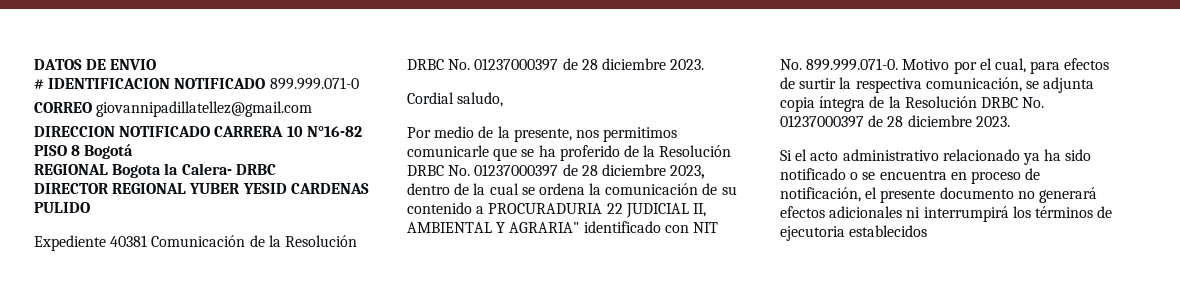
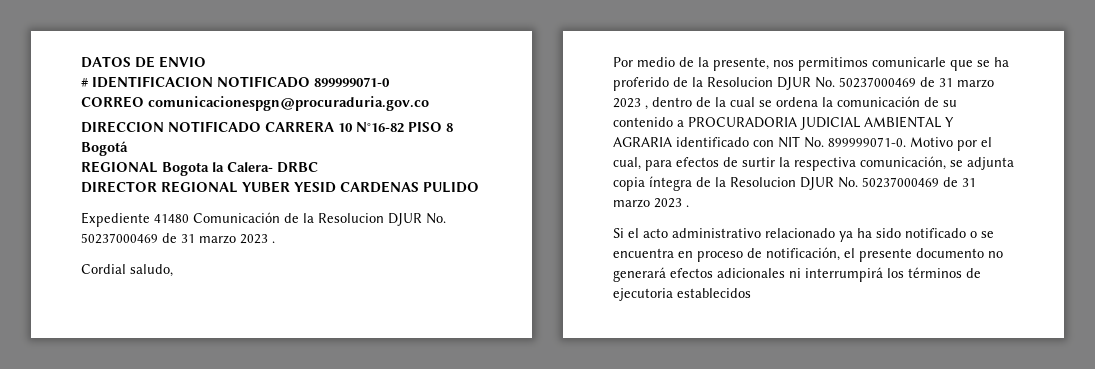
[269,77,359,90] 899.999.071-0 -> [314,77,390,87] 899999071-0
[96,101,313,117] giovannipadillatellez@gmail.com -> [148,96,429,111] comunicacionespgn@procuraduria.gov.co
[110,235,148,247] 40381 -> [154,214,189,223] 41480
[284,235,357,247] [407,58,705,71] Resolución DRBC No. 01237000397 de 28 diciembre 2023. -> [318,213,446,226] [81,233,275,244] Resolucion DJUR No. 50237000469 de 31 marzo 2023 .
[659,145,732,157] [407,164,706,179] Resolución DRBC No. 01237000397 de 28 diciembre 2023, -> [707,77,994,90] [613,98,648,110] Resolucion DJUR No. 50237000469 de 31 marzo 2023 ,
[488,203,706,218] PROCURADURIA 22 JUDICIAL II, -> [688,117,860,130] PROCURADORIA JUDICIAL
[509,222,580,233] AGRARIA" -> [613,137,672,147] AGRARIA
[806,58,899,71] 899.999.071-0. -> [828,137,906,147] 899999071-0.
[904,96,1045,108] [780,115,1010,128] Resolución DRBC No. 01237000397 de 28 diciembre 2023. -> [730,177,976,190] [613,198,689,208] Resolucion DJUR No. 50237000469 de 31 marzo 2023 .

